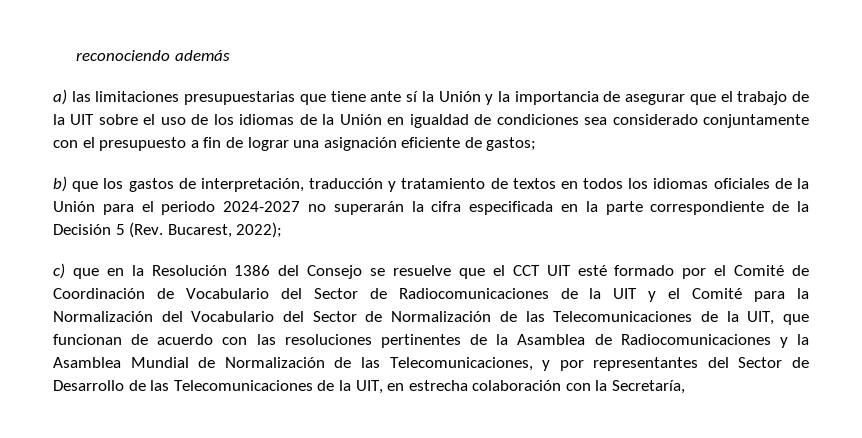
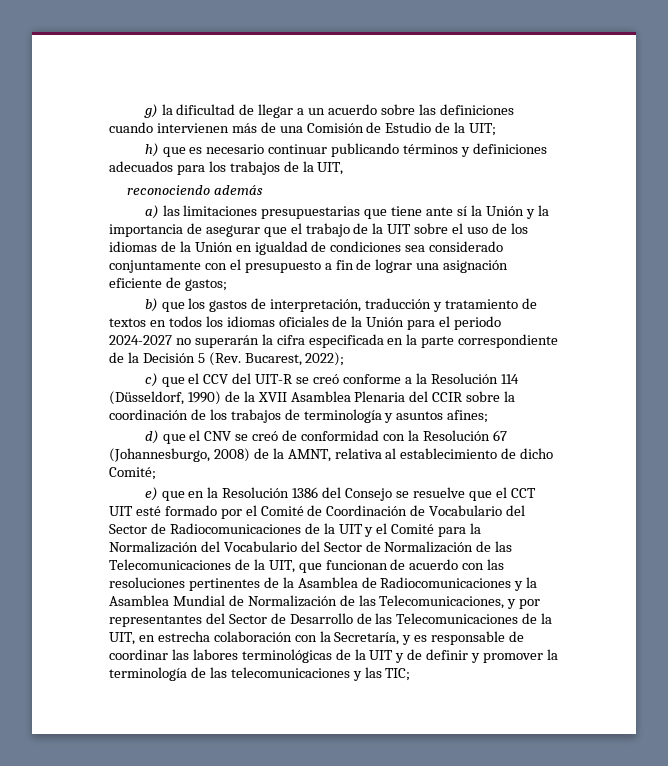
(76, 55) none -> [143,104,514,118] [109,122,497,136] [144,143,547,157] [109,161,344,175] g) la dificultad de llegar a un acuerdo sobre las definiciones cuando intervienen más de una Comisión de Estudio de la UIT; // h) que es necesario continuar publicando términos y definiciones adecuados para los trabajos de la UIT, //
(99, 273) none -> [188,373,519,384] [109,391,516,405] [109,409,489,423] [144,430,507,444] [109,448,554,462] [109,467,156,480] [144,487,185,501] el CCV del UIT-R se creó conforme a la Resolución 114 (Düsseldorf, 1990) de la XVII Asamblea Plenaria del CCIR sobre la coordinación de los trabajos de terminología y asuntos afines; // d) que el CNV se creó de conformidad con la Resolución 67 (Johannesburgo, 2008) de la AMNT, relativa al establecimiento de dicho Comité; // e) que
(686, 387) none -> [402,631,525,645] [109,649,558,663] [109,667,411,681] y es responsable de coordinar las labores terminológicas de la UIT y de definir y promover la terminología de las telecomunicaciones y las TIC;

